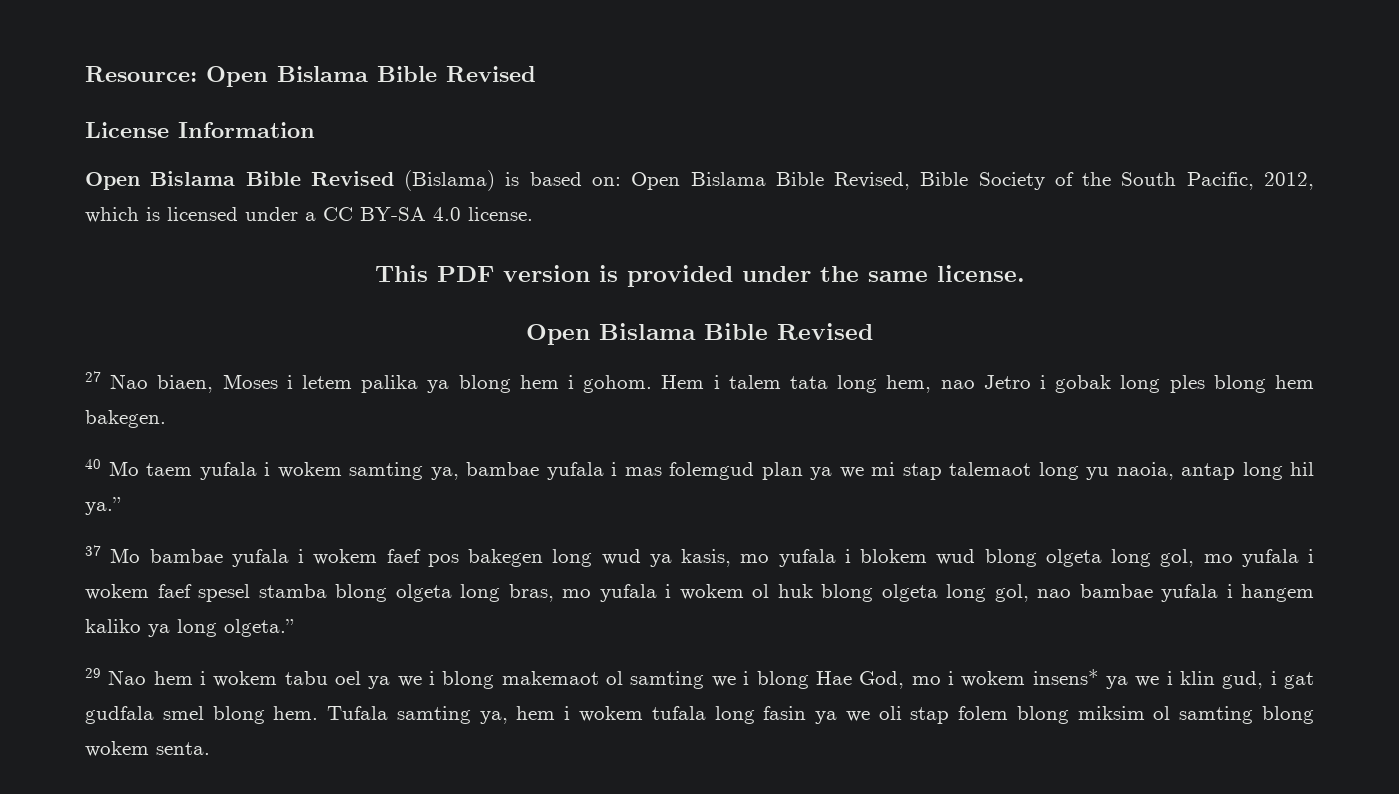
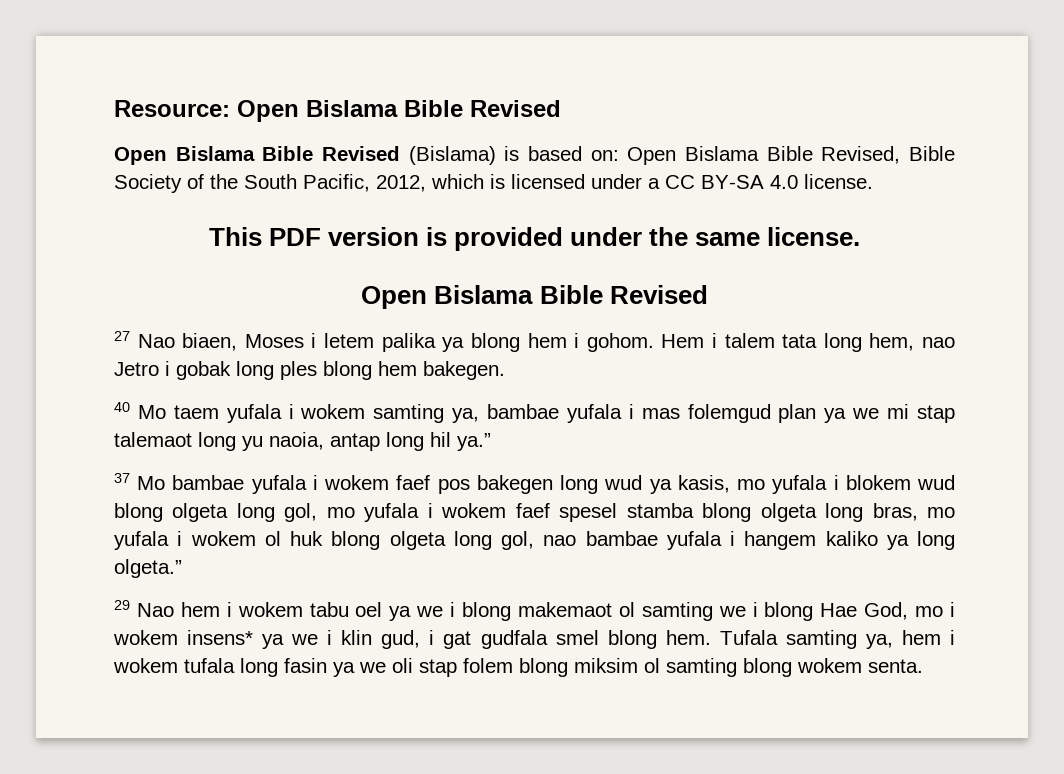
[85,122,315,138] // License Information -> (561, 108) none

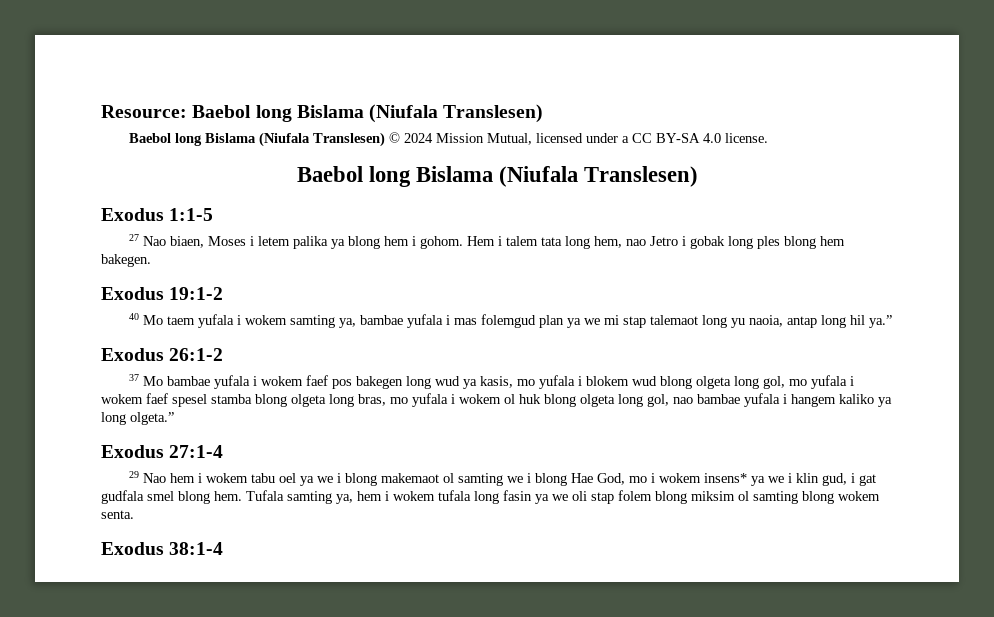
[237,100,561,122] [114,146,955,165] [114,174,505,193] Open Bislama Bible Revised // Open Bislama Bible Revised (Bislama) is based on: Open Bislama Bible Revised, Bible Society of the South Pacific, 2012, which is -> [192,104,544,123] [129,132,533,147] Baebol long Bislama (Niufala Translesen) // Baebol long Bislama (Niufala Translesen) © 2024 Mission Mutual,
[208,227,861,251] [361,285,708,309] This PDF version is provided under the same license. // Open Bislama Bible Revised -> [296,166,699,187] [101,208,214,221] Baebol long Bislama (Niufala Translesen) // Exodus 1:1-5
(505, 370) none -> [101,287,224,300] // Exodus 19:1-2
(491, 442) none -> [101,348,224,361] // Exodus 26:1-2
(182, 568) none -> [101,445,224,458] // Exodus 27:1-4
(923, 666) none -> [101,542,224,555] // Exodus 38:1-4

